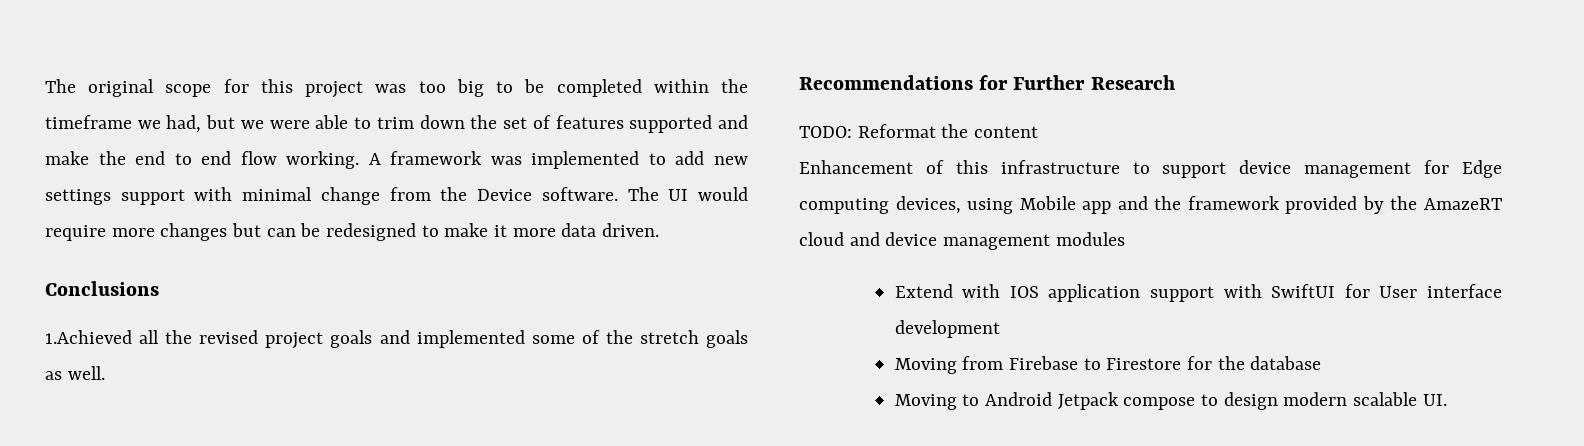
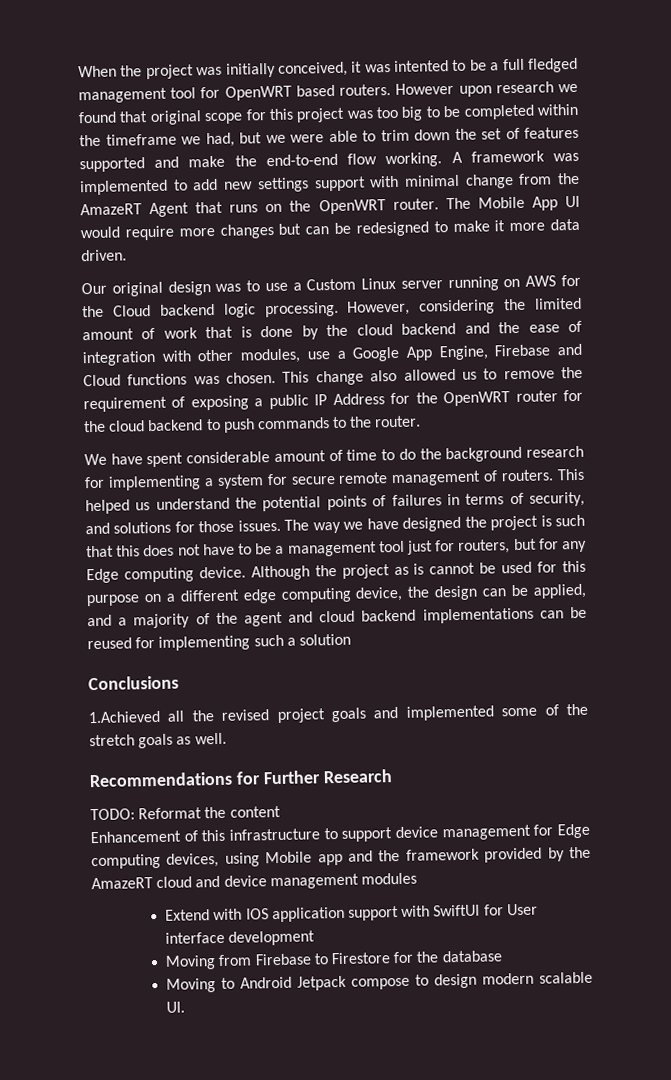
[45,79,76,93] The -> [78,57,578,80] [78,81,578,104] [78,111,149,124] When the project was initially conceived, it was intented to be a full fledged management tool for OpenWRT based routers. However upon research we found that
[135,151,232,165] end to end -> [265,153,338,167] end-to-end
[477,187,659,201] Device software. The -> [80,196,558,218] AmazeRT Agent that runs on the OpenWRT router. The Mobile App
(660, 230) none -> [81,274,581,297] [82,297,582,318] [82,320,582,341] [82,343,582,367] [83,366,584,387] [83,389,583,413] [83,415,422,433] [84,445,585,468] [84,468,585,491] [85,491,586,515] [85,514,585,535] [86,538,587,558] [86,560,586,584] [86,583,587,607] [87,606,587,629] [87,633,351,651] // Our original design was to use a Custom Linux server running on AWS for the Cloud backend logic processing. However, considering the limited amount of work that is done by the cloud backend and the ease of integration with other modules, use a Google App Engine, Firebase and Cloud functions was chosen. This change also allowed us to remove the requirement of exposing a public IP Address for the OpenWRT router for the cloud backend to push commands to the router. // We have spent considerable amount of time to do the background research for implementing a system for secure remote management of routers. This helped us understand the potential points of failures in terms of security, and solutions for those issues. The way we have designed the project is such that this does not have to be a management tool just for routers, but for any Edge computing device. Although the project as is cannot be used for this purpose on a different edge computing device, the design can be applied, and a majority of the agent and cloud backend implementations can be reused for implementing such a solution

